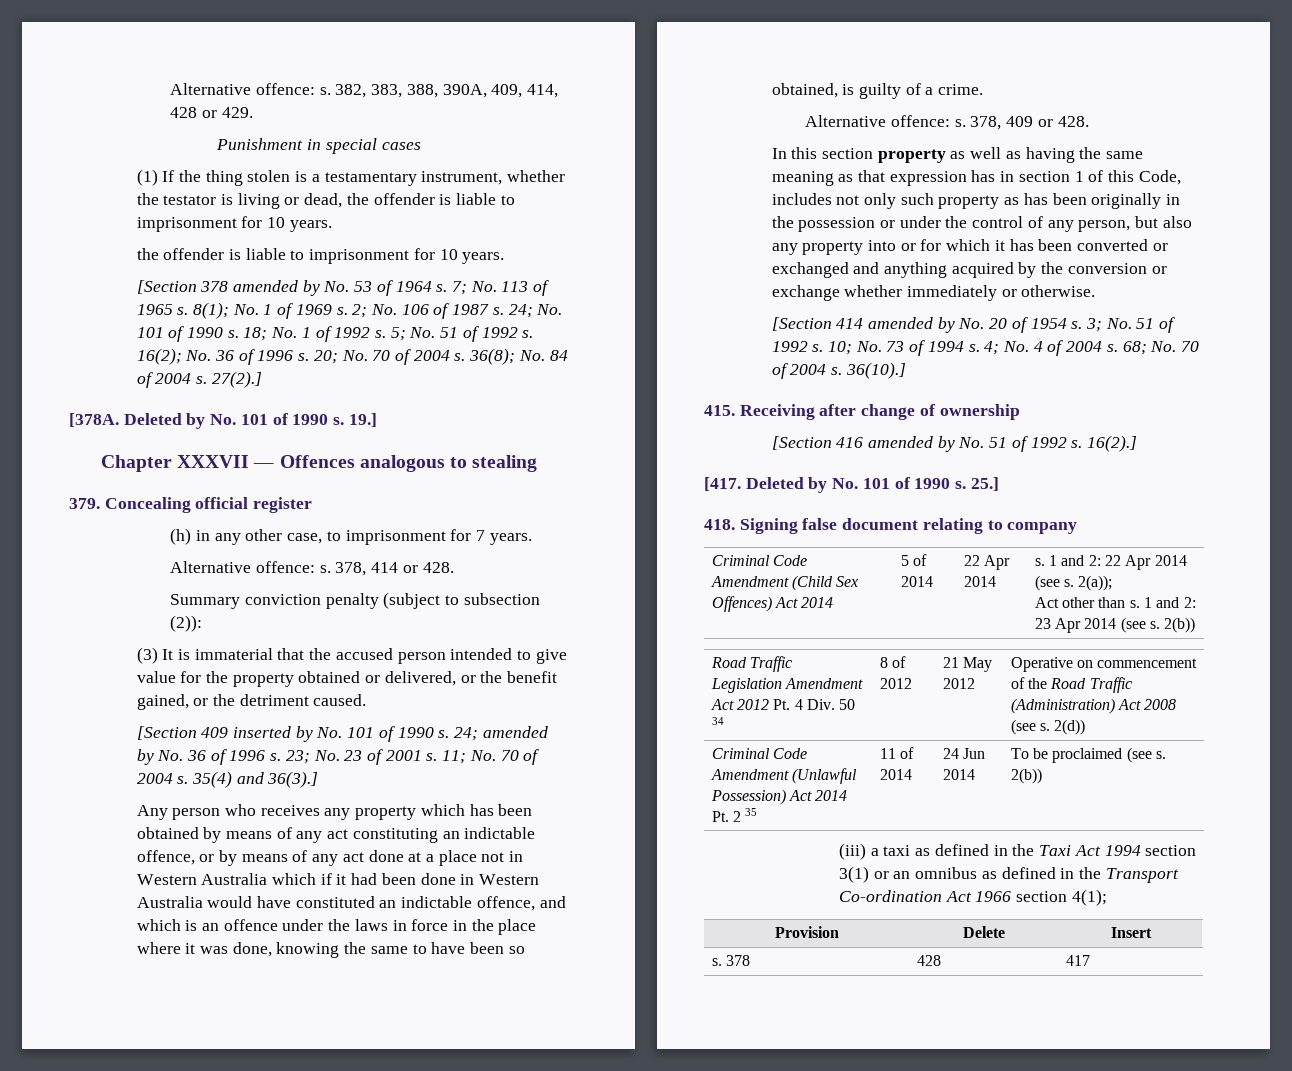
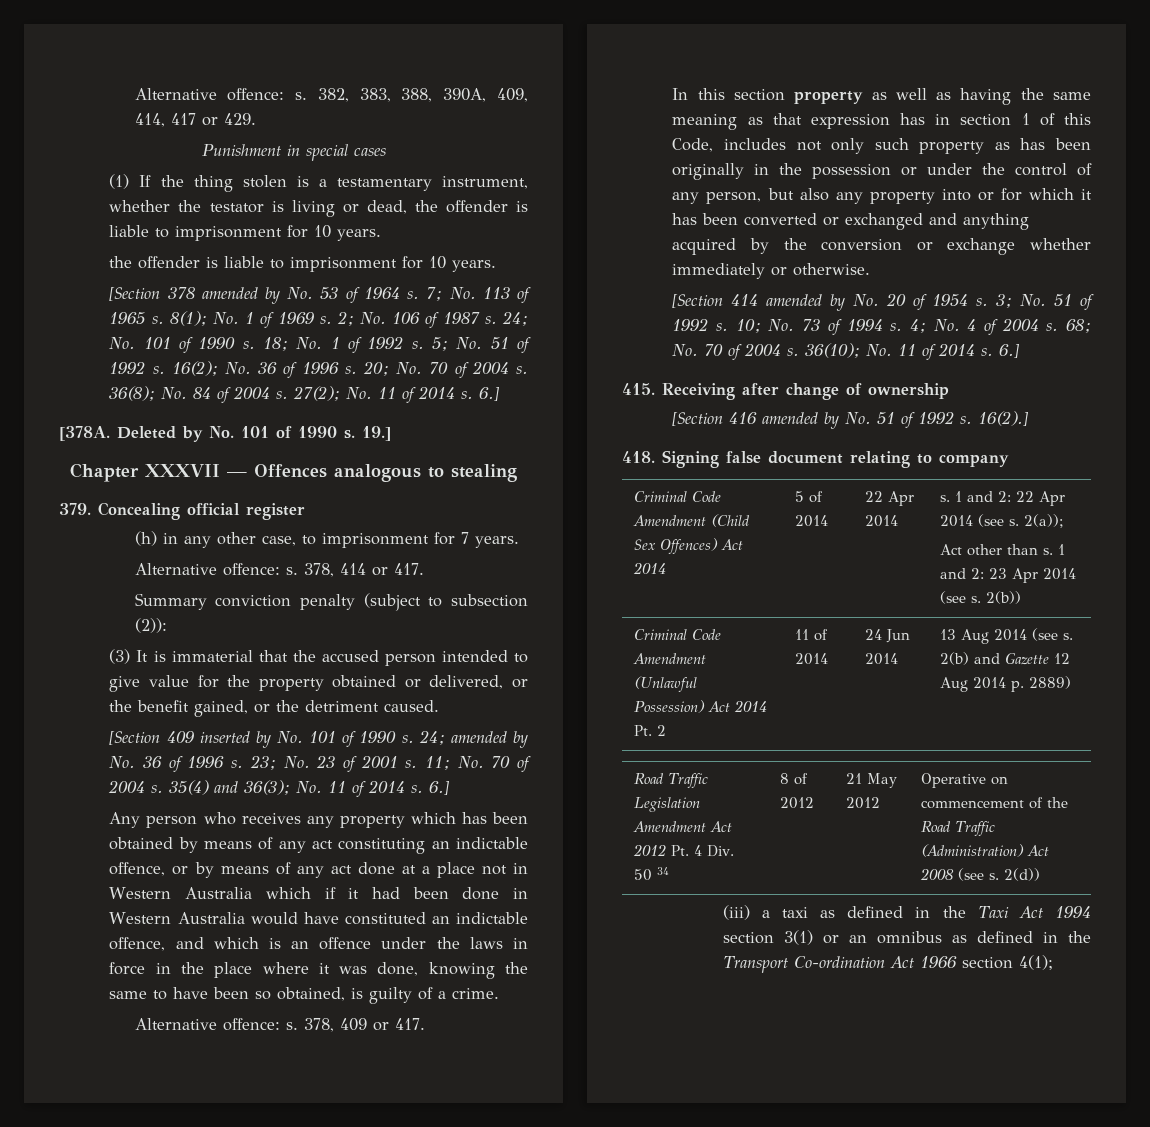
[170,107,198,118] 428 -> [170,113,196,125] 417
[211,371,262,388] 27(2).] -> [293,386,501,404] 27(2); No. 11 of 2014 s. 6.]
[422,562,454,573] 428. -> [393,563,424,575] 417.
[267,771,319,788] 36(3).] -> [244,780,451,798] 36(3); No. 11 of 2014 s. 6.]
[1057,116,1089,127] 428. -> [394,1018,425,1030] 417.
[845,362,906,379] 36(10).] -> [805,343,1021,361] 36(10); No. 11 of 2014 s. 6.]
[704,477,999,493] // [417. Deleted by No. 101 of 1990 s. 25.] -> (1030, 418) none
(1196, 625) none -> [634,629,722,640] [633,653,707,664] [634,676,698,692] [634,700,768,713] [634,725,667,736] [795,629,829,641] [795,653,829,665] [865,629,911,643] [865,653,899,665] [940,628,1074,644] [940,652,1071,665] [940,676,1072,692] // Criminal Code Amendment (Unlawful Possession) Act 2014 Pt. 2 | 11 of 2014 | 24 Jun 2014 | 13 Aug 2014 (see s. 2(b) and Gazette 12 Aug 2014 p. 2889)
[711,748,807,759] [710,768,857,784] [710,789,848,805] [711,808,758,822] [879,747,914,759] [879,769,912,780] [942,748,985,759] [942,769,975,780] [1010,747,1166,763] [1010,768,1042,784] // Criminal Code Amendment (Unlawful Possession) Act 2014 Pt. 2 35 | 11 of 2014 | 24 Jun 2014 | To be proclaimed (see s. 2(b)) -> (1041, 874) none
[775,926,839,938] [963,926,1005,938] [1110,927,1152,938] [711,955,750,966] [916,955,941,966] [1065,955,1090,966] // Provision | Delete | Insert // s. 378 | 428 | 417 -> (1053, 962) none

